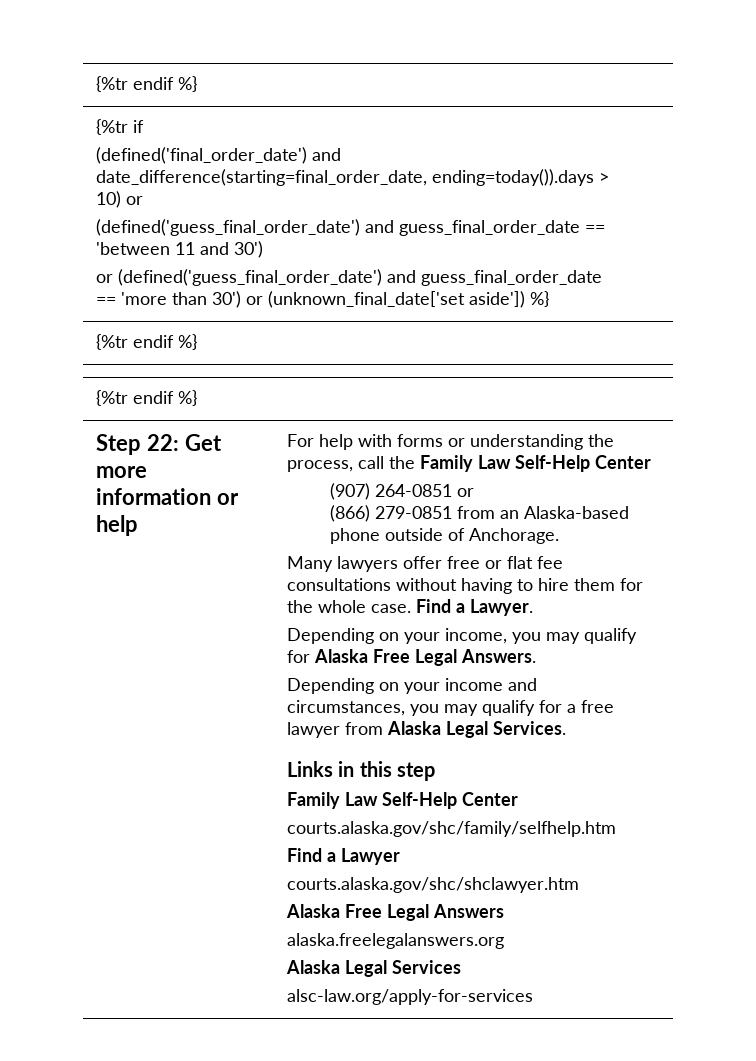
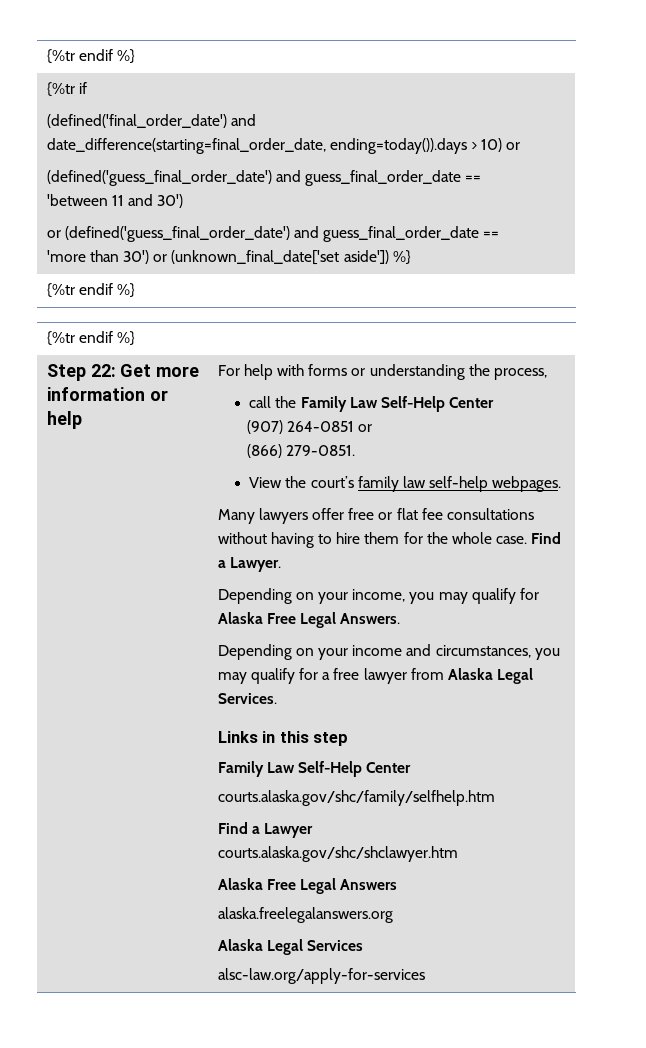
(354, 466) none -> (547, 374) //
[375,506,630,519] [330,528,560,544] 279-0851 from an Alaska-based phone outside of Anchorage. -> [285,445,355,456] [249,476,562,492] 279-0851. // View the court’s family law self-help webpages.

